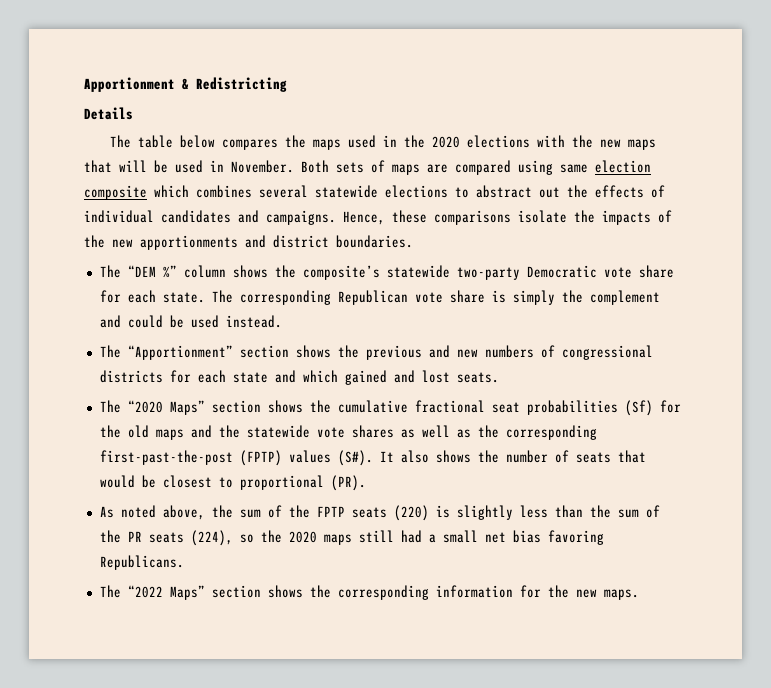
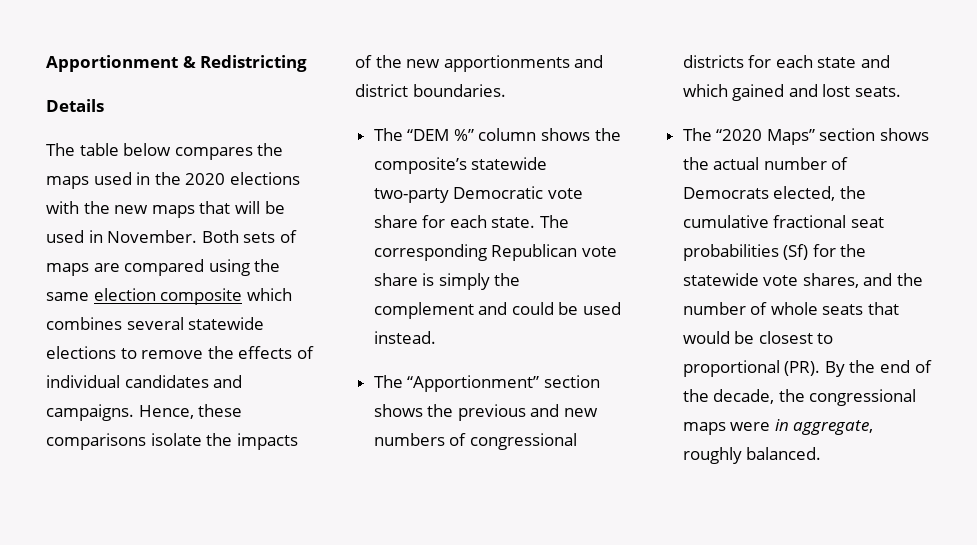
(553, 167) none -> [254,259,281,272] the
[476,185,560,198] abstract out -> [141,350,204,359] remove
(331, 406) none -> [713,157,849,170] [682,186,866,201] actual number of Democrats elected, the
[127,425,597,440] [99,450,471,466] old maps and the statewide vote shares as well as the corresponding first-past-the-post (FPTP) values (S#). It also shows -> [682,273,893,288] statewide vote shares, and
(569, 456) none -> [770,302,818,315] whole
[99,505,660,521] [99,530,604,546] [99,555,184,570] [99,585,639,600] // As noted above, the sum of the FPTP seats (220) is slightly less than the sum of the PR seats (224), so the 2020 maps still had a small net bias favoring Republicans. // The “2022 Maps” section shows the corresponding information for the new maps. -> [824,360,932,377] [682,389,917,406] [682,419,874,435] [682,447,822,464] By the end of the decade, the congressional maps were in aggregate, roughly balanced.

